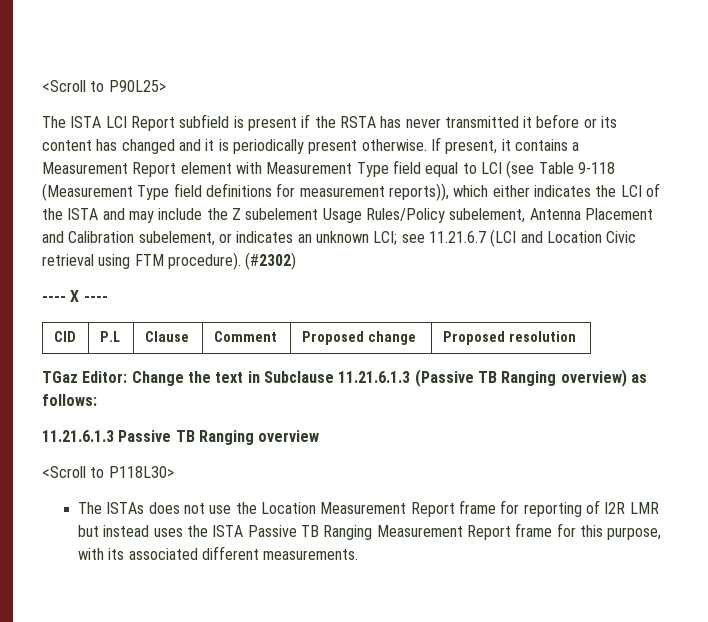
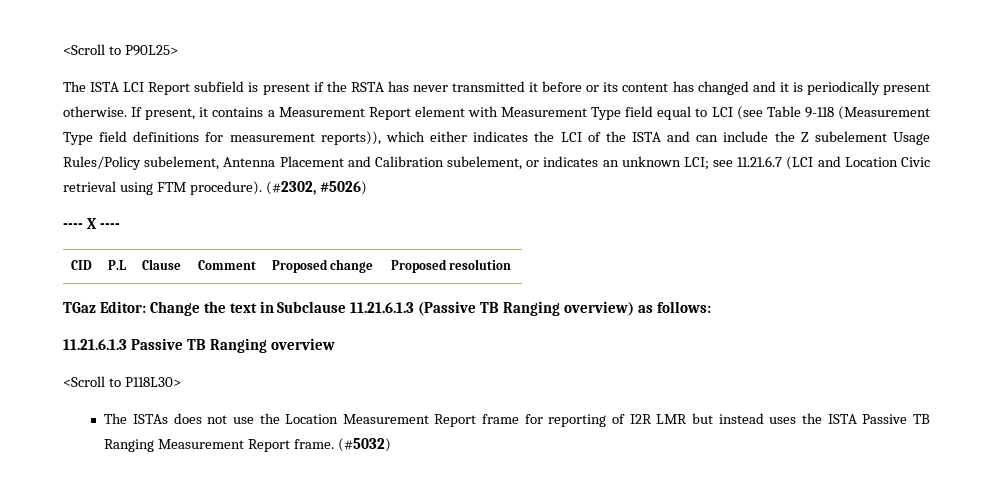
[128,211,154,223] may -> [696,135,719,142] can
[245,252,297,270] (#2302) -> [265,181,367,195] (#2302, #5026)
[515,523,662,540] [78,546,359,560] frame for this purpose, with its associated different measurements. -> [293,438,391,452] frame. (#5032)

